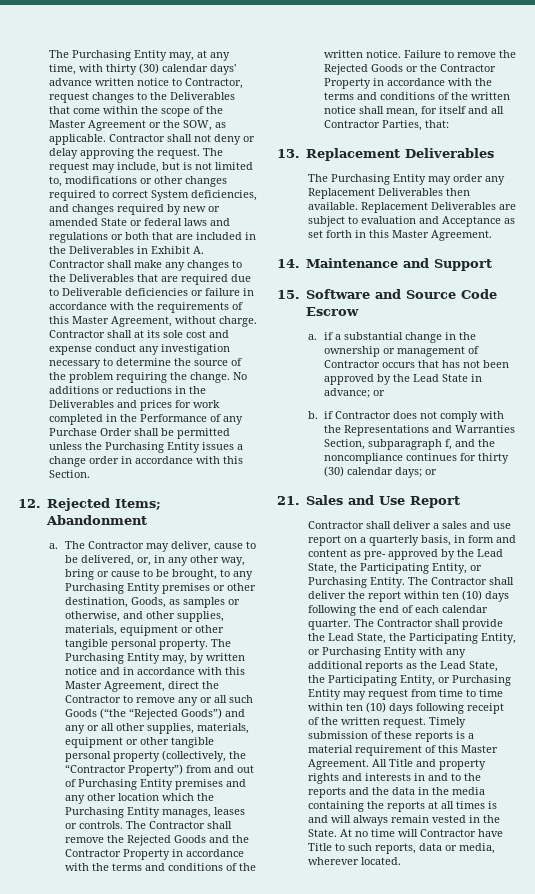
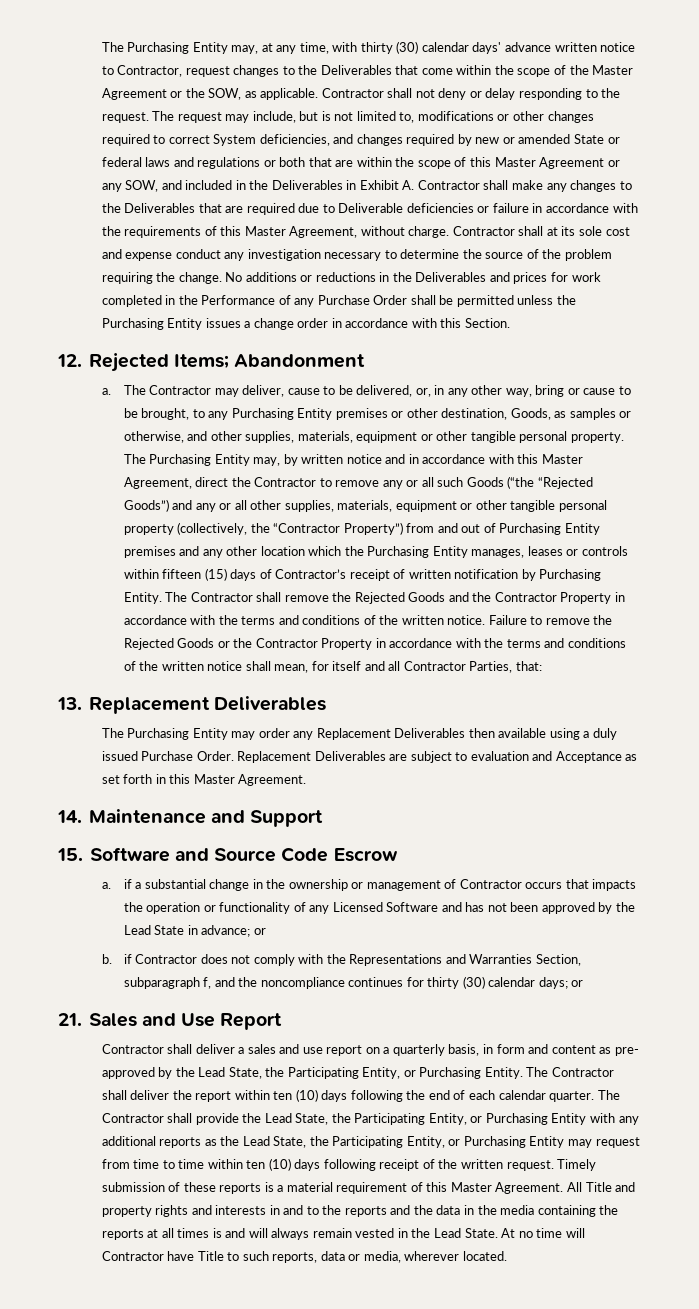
[80,148,135,159] approving -> [518,88,598,100] responding to
(194, 237) none -> [356,157,620,169] [101,180,182,192] within the scope of this Master Agreement or any SOW, and
[78,821,123,829] controls. -> [581,546,628,556] [123,568,602,581] [123,592,162,604] controls within fifteen (15) days of Contractor’s receipt of written notification by Purchasing Entity.
[308,202,359,210] available. -> [498,728,617,740] [101,751,234,761] available using a duly issued Purchase Order.
(439, 364) none -> [592,879,637,891] [123,902,462,914] impacts the operation or functionality of any Licensed Software and
(501, 819) none -> [433,1228,461,1238] Lead

